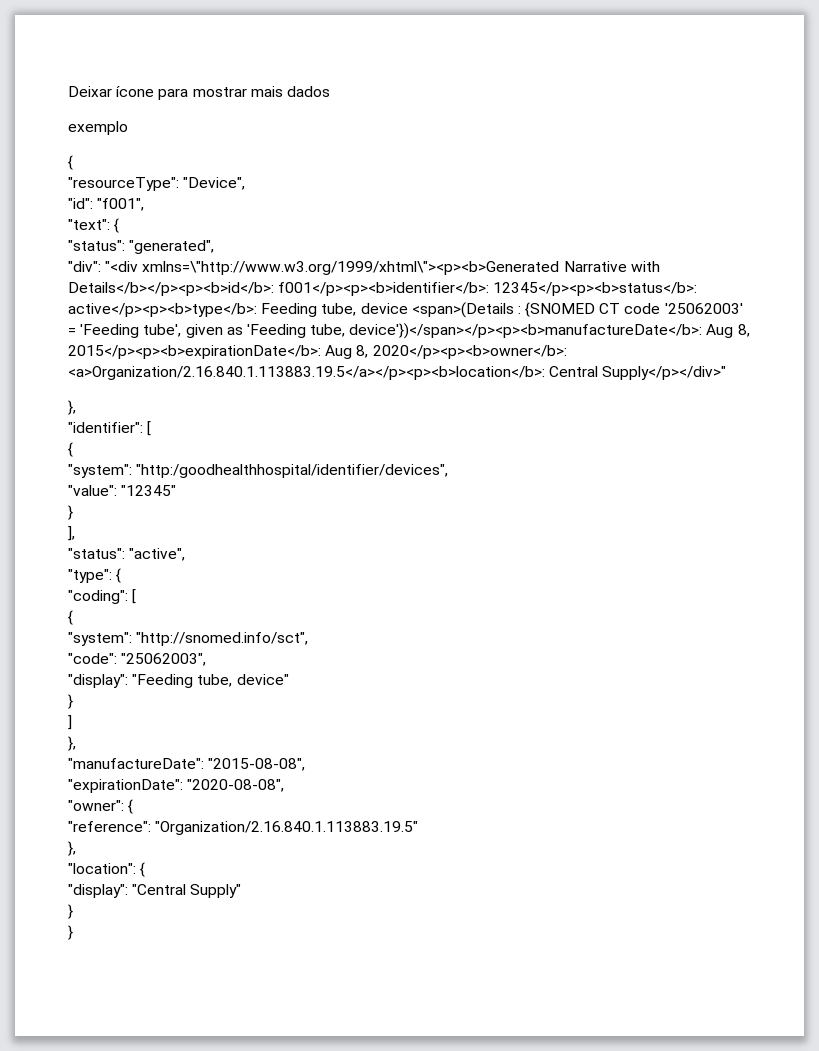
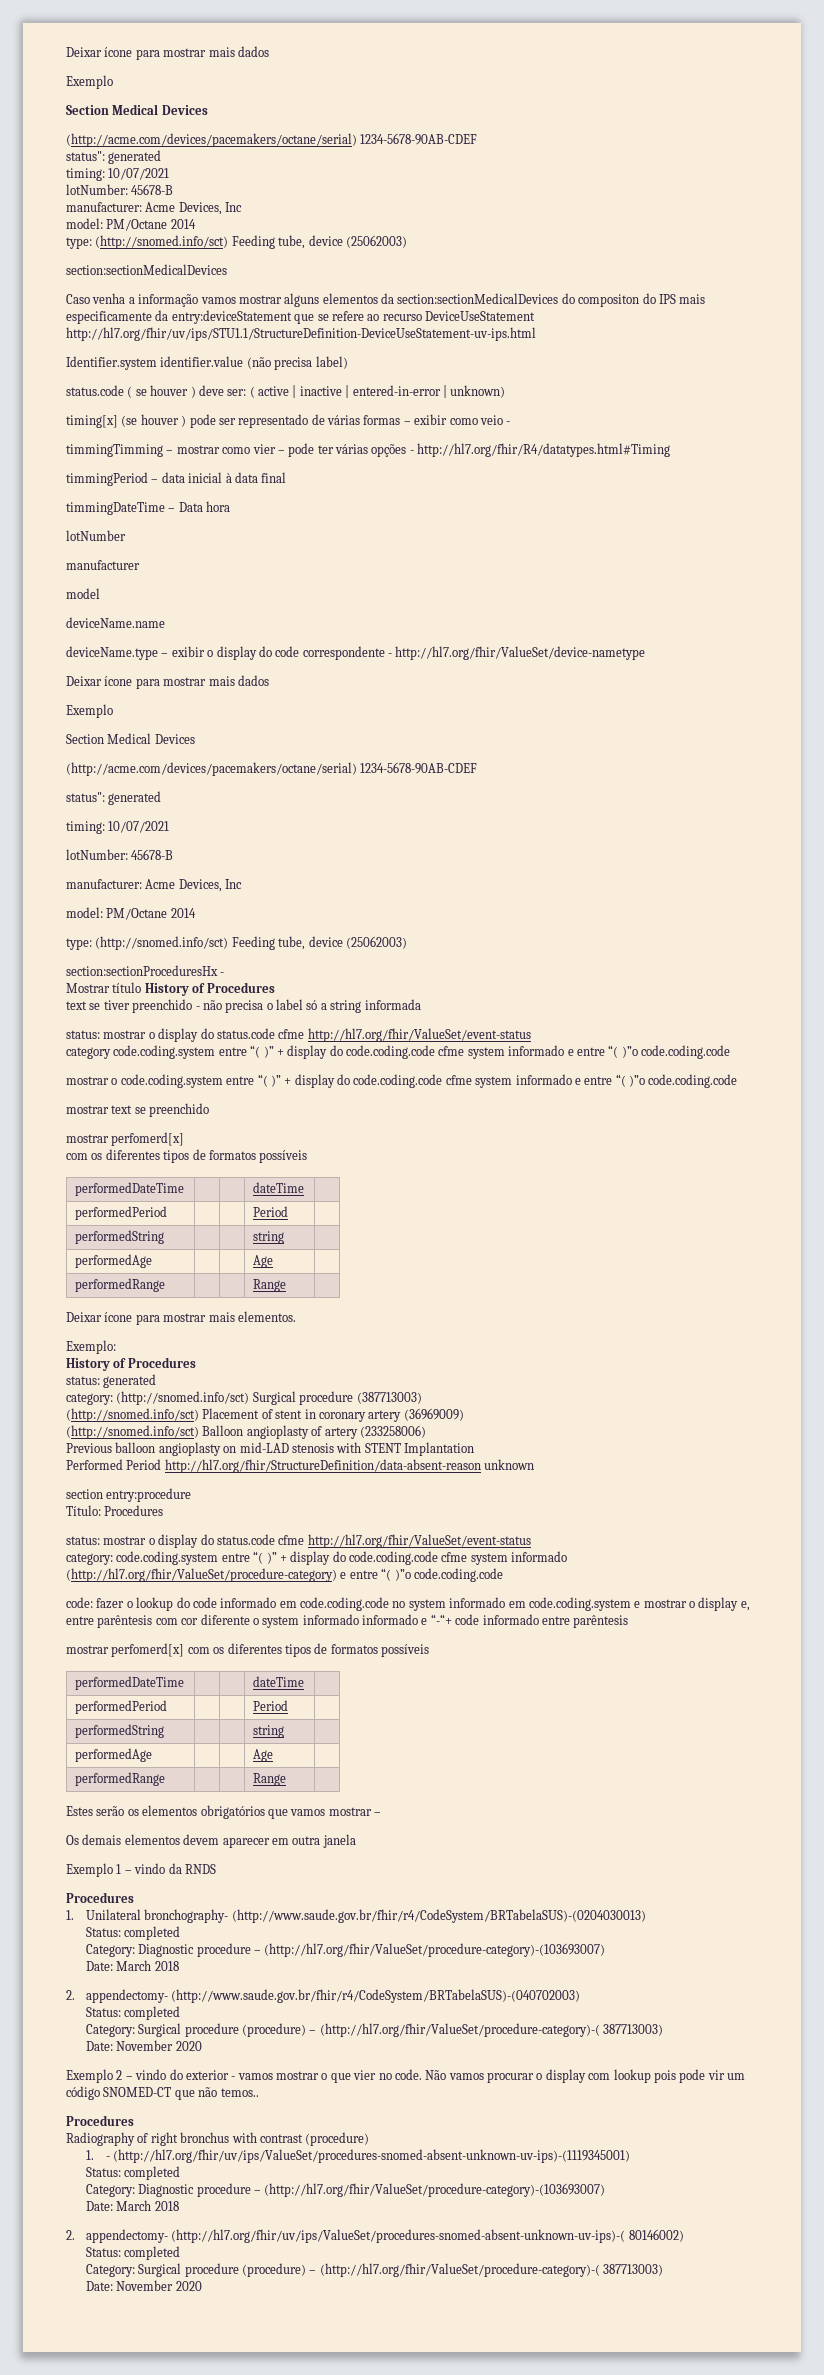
[68,86,330,100] [68,121,128,135] [68,155,73,170] [68,177,246,191] [68,198,145,211] [68,218,120,233] [68,240,215,254] [68,261,660,275] [68,282,698,296] [68,302,743,318] [68,323,750,339] [68,345,567,359] [68,366,727,380] [68,400,76,415] [68,421,152,436] [68,442,73,457] [68,464,449,478] [68,485,177,496] [68,505,73,520] [68,526,75,541] [68,548,186,561] [68,568,122,583] [68,589,137,604] [68,610,73,625] [68,632,309,646] [68,653,207,666] [68,674,289,688] [68,694,73,709] [68,715,72,730] [68,736,76,751] [68,758,306,771] [68,779,285,793] [68,799,134,814] [68,821,419,835] [68,841,76,856] [68,862,146,877] [68,884,242,898] [68,904,73,919] [68,925,73,940] Deixar ícone para mostrar mais dados // exemplo // { // "resourceType": "Device", // "id": "f001", // "text": { // "status": "generated", // "div": "<div xmlns=\"http://www.w3.org/1999/xhtml\"><p><b>Generated Narrative with Details</b></p><p><b>id</b>: f001</p><p><b>identifier</b>: 12345</p><p><b>status</b>: active</p><p><b>type</b>: Feeding tube, device <span>(Details : {SNOMED CT code '25062003' = 'Feeding tube', given as 'Feeding tube, device'})</span></p><p><b>manufactureDate</b>: Aug 8, 2015</p><p><b>expirationDate</b>: Aug 8, 2020</p><p><b>owner</b>: <a>Organization/2.16.840.1.113883.19.5</a></p><p><b>location</b>: Central Supply</p></div>" // }, // "identifier": [ // { // "system": "http:/goodhealthhospital/identifier/devices", // "value": "12345" // } // ], // "status": "active", // "type": { // "coding": [ // { // "system": "http://snomed.info/sct", // "code": "25062003", // "display": "Feeding tube, device" // } // ] // }, // "manufactureDate": "2015-08-08", // "expirationDate": "2020-08-08", // "owner": { // "reference": "Organization/2.16.840.1.113883.19.5" // }, // "location": { // "display": "Central Supply" // } // } -> [66,46,269,60] [66,75,113,89] [66,104,208,115] [66,133,478,147] [66,150,162,164] [66,168,170,181] [66,184,174,195] [66,202,243,215] [66,218,196,231] [66,235,407,249] [66,264,227,275] [66,293,706,307] [66,310,535,324] [66,327,536,341] [66,356,348,370] [66,385,506,398] [66,414,511,428] [66,443,671,457] [66,472,287,486] [66,501,231,515] [66,530,126,541] [66,560,140,570] [66,588,100,599] [66,617,165,628] [66,646,646,660] [66,675,269,689] [66,704,113,718] [66,733,195,744] [66,762,478,776] [66,791,162,805] [66,821,170,834] [66,849,174,860] [66,879,243,892] [66,907,196,920] [66,936,407,950] [66,965,225,976] [66,982,275,996] [66,999,421,1013] [66,1028,531,1042] [66,1045,730,1059] [66,1074,738,1088] [66,1103,210,1117] [66,1132,185,1146] [66,1149,308,1163] [75,1182,185,1196] [253,1182,305,1193] [75,1206,168,1220] [253,1206,289,1217] [75,1230,165,1244] [253,1231,285,1244] [75,1254,153,1268] [253,1255,274,1268] [75,1278,166,1292] [253,1279,287,1292] [66,1311,296,1325] [66,1340,116,1354] [66,1357,196,1371] [66,1374,157,1388] [66,1391,422,1405] [66,1408,464,1422] [66,1425,426,1439] [66,1442,474,1456] [66,1459,535,1473] [66,1488,192,1502] [66,1505,164,1516] [66,1534,531,1548] [66,1551,568,1565] [66,1568,503,1582] [66,1597,750,1611] [66,1614,629,1628] [66,1643,429,1657] [75,1676,185,1690] [253,1676,305,1687] [75,1700,168,1714] [253,1700,289,1711] [75,1724,165,1738] [253,1725,285,1738] [75,1748,153,1762] [253,1749,274,1762] [75,1772,166,1786] [253,1773,287,1786] [66,1805,381,1819] [66,1834,356,1848] [66,1863,216,1877] [66,1892,134,1903] [66,1909,646,1923] [85,1926,181,1940] [85,1943,606,1957] [85,1960,179,1971] [66,1989,581,2003] [85,2006,181,2020] [85,2023,664,2037] [85,2040,202,2051] [66,2069,745,2083] [66,2086,259,2100] [66,2115,134,2126] [66,2132,370,2146] [85,2149,631,2163] [85,2166,181,2180] [85,2183,606,2197] [85,2200,179,2211] [66,2229,684,2243] [85,2246,181,2260] [85,2263,664,2277] [85,2280,202,2291] Deixar ícone para mostrar mais dados // Exemplo // Section Medical Devices // (http://acme.com/devices/pacemakers/octane/serial) 1234-5678-90AB-CDEF // status": generated // timing: 10/07/2021 // lotNumber: 45678-B // manufacturer: Acme Devices, Inc // model: PM/Octane 2014 // type: (http://snomed.info/sct) Feeding tube, device (25062003) // section:sectionMedicalDevices // Caso venha a informação vamos mostrar alguns elementos da section:sectionMedicalDevices do compositon do IPS mais especificamente da entry:deviceStatement que se refere ao recurso DeviceUseStatement http://hl7.org/fhir/uv/ips/STU1.1/StructureDefinition-DeviceUseStatement-uv-ips.html // Identifier.system identifier.value (não precisa label) // status.code ( se houver ) deve ser: ( active | inactive | entered-in-error | unknown) // timing[x] (se houver ) pode ser representado de várias formas – exibir como veio - // timmingTimming – mostrar como vier – pode ter várias opções - http://hl7.org/fhir/R4/datatypes.html#Timing // timmingPeriod – data inicial à data final // timmingDateTime – Data hora // lotNumber // manufacturer // model // deviceName.name // deviceName.type – exibir o display do code correspondente - http://hl7.org/fhir/ValueSet/device-nametype // Deixar ícone para mostrar mais dados // Exemplo // Section Medical Devices // (http://acme.com/devices/pacemakers/octane/serial) 1234-5678-90AB-CDEF // status": generated // timing: 10/07/2021 // lotNumber: 45678-B // manufacturer: Acme Devices, Inc // model: PM/Octane 2014 // type: (http://snomed.info/sct) Feeding tube, device (25062003) // section:sectionProceduresHx - // Mostrar título History of Procedures // text se tiver preenchido - não precisa o label só a string informada // status: mostrar o display do status.code cfme http://hl7.org/fhir/ValueSet/event-status // category code.coding.system entre “( )” + display do code.coding.code cfme system informado e entre “( )”o code.coding.code // mostrar o code.coding.system entre “( )” + display do code.coding.code cfme system informado e entre “( )”o code.coding.code // mostrar text se preenchido // mostrar perfomerd[x] // com os diferentes tipos de formatos possíveis // performedDateTime | | | dateTime | // performedPeriod | | | Period | // performedString | | | string | // performedAge | | | Age | // performedRange | | | Range | // Deixar ícone para mostrar mais elementos. // Exemplo: // History of Procedures // status: generated // category: (http://snomed.info/sct) Surgical procedure (387713003) // (http://snomed.info/sct) Placement of stent in coronary artery (36969009) // (http://snomed.info/sct) Balloon angioplasty of artery (233258006) // Previous balloon angioplasty on mid-LAD stenosis with STENT Implantation // Performed Period http://hl7.org/fhir/StructureDefinition/data-absent-reason unknown // section entry:procedure // Título: Procedures // status: mostrar o display do status.code cfme http://hl7.org/fhir/ValueSet/event-status // category: code.coding.system entre “( )” + display do code.coding.code cfme system informado (http://hl7.org/fhir/ValueSet/procedure-category) e entre “( )”o code.coding.code // code: fazer o lookup do code informado em code.coding.code no system informado em code.coding.system e mostrar o display e, entre parêntesis com cor diferente o system informado informado e “-“+ code informado entre parêntesis // mostrar perfomerd[x] com os diferentes tipos de formatos possíveis // performedDateTime | | | dateTime | // performedPeriod | | | Period | // performedString | | | string | // performedAge | | | Age | // performedRange | | | Range | // Estes serão os elementos obrigatórios que vamos mostrar – // Os demais elementos devem aparecer em outra janela // Exemplo 1 – vindo da RNDS // Procedures // 1. Unilateral bronchography- (http://www.saude.gov.br/fhir/r4/CodeSystem/BRTabelaSUS)-(0204030013) // Status: completed // Category: Diagnostic procedure – (http://hl7.org/fhir/ValueSet/procedure-category)-(103693007) // Date: March 2018 // 2. appendectomy- (http://www.saude.gov.br/fhir/r4/CodeSystem/BRTabelaSUS)-(040702003) // Status: completed // Category: Surgical procedure (procedure) – (http://hl7.org/fhir/ValueSet/procedure-category)-( 387713003) // Date: November 2020 // Exemplo 2 – vindo do exterior - vamos mostrar o que vier no code. Não vamos procurar o display com lookup pois pode vir um código SNOMED-CT que não temos.. // Procedures // Radiography of right bronchus with contrast (procedure) // 1. - (http://hl7.org/fhir/uv/ips/ValueSet/procedures-snomed-absent-unknown-uv-ips)-(1119345001) // Status: completed // Category: Diagnostic procedure – (http://hl7.org/fhir/ValueSet/procedure-category)-(103693007) // Date: March 2018 // 2. appendectomy- (http://hl7.org/fhir/uv/ips/ValueSet/procedures-snomed-absent-unknown-uv-ips)-( 80146002) // Status: completed // Category: Surgical procedure (procedure) – (http://hl7.org/fhir/ValueSet/procedure-category)-( 387713003) // Date: November 2020

